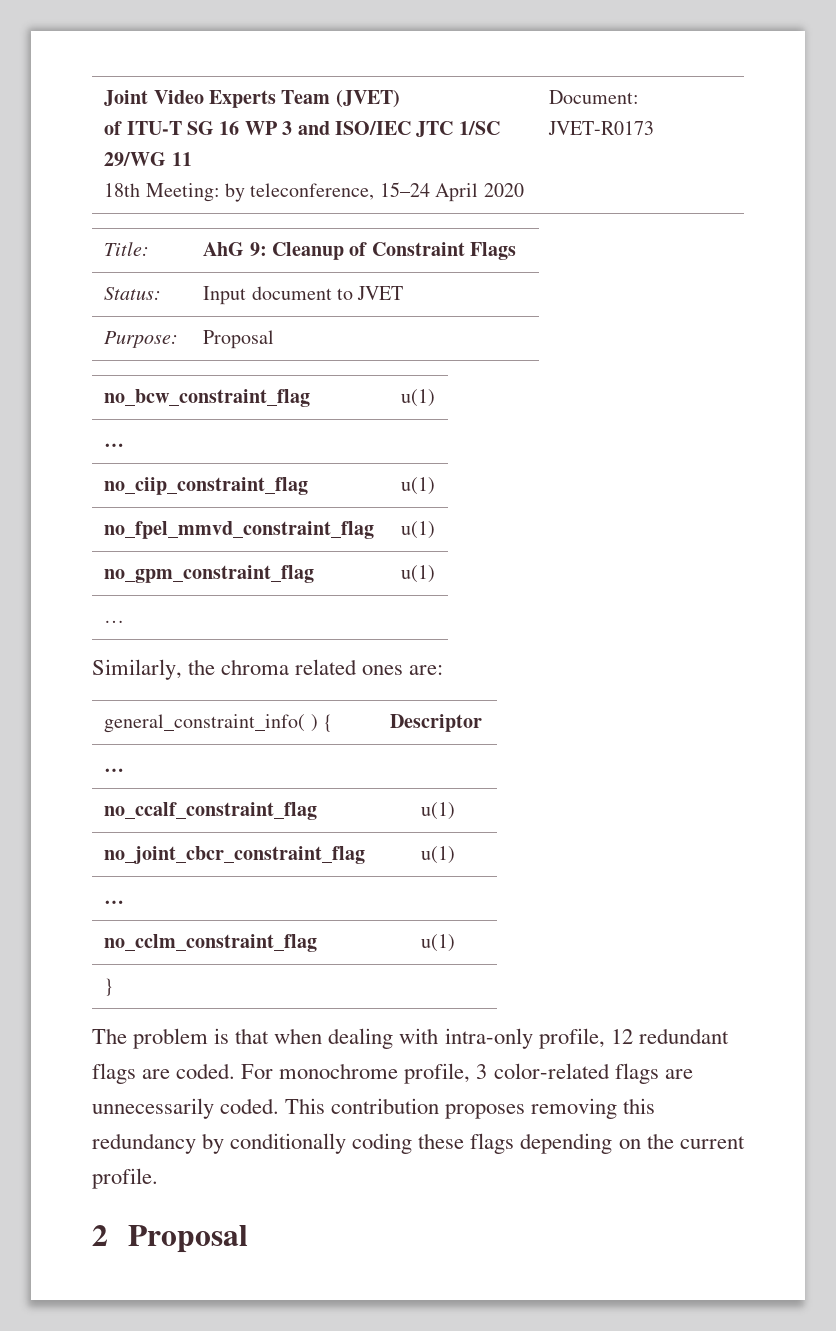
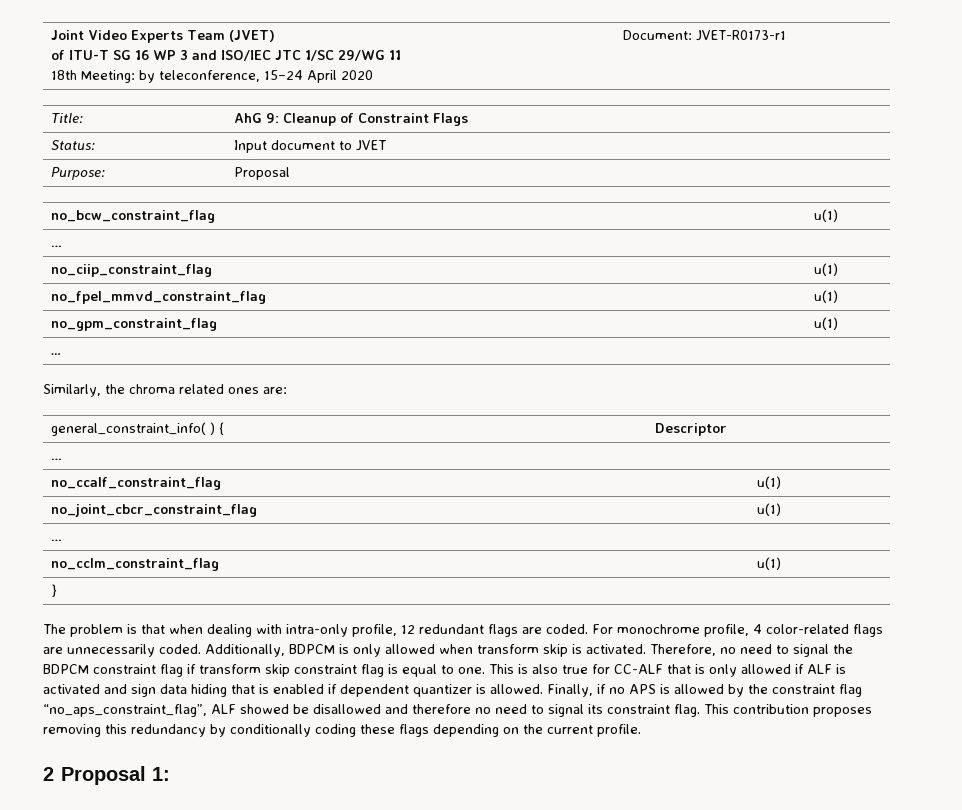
[548,121,655,135] JVET-R0173 -> [696,30,787,41] JVET-R0173-r1
[476,1064,488,1079] 3 -> [753,624,762,634] 4
(280, 1106) none -> [205,644,853,657] [43,664,846,677] [43,684,862,697] [43,704,700,717] Additionally, BDPCM is only allowed when transform skip is activated. Therefore, no need to signal the BDPCM constraint flag if transform skip constraint flag is equal to one. This is also true for CC-ALF that is only allowed if ALF is activated and sign data hiding that is enabled if dependent quantizer is allowed. Finally, if no APS is allowed by the constraint flag “no_aps_constraint_flag”, ALF showed be disallowed and therefore no need to signal its constraint flag.
(248, 1239) none -> [152,767,171,781] 1:

